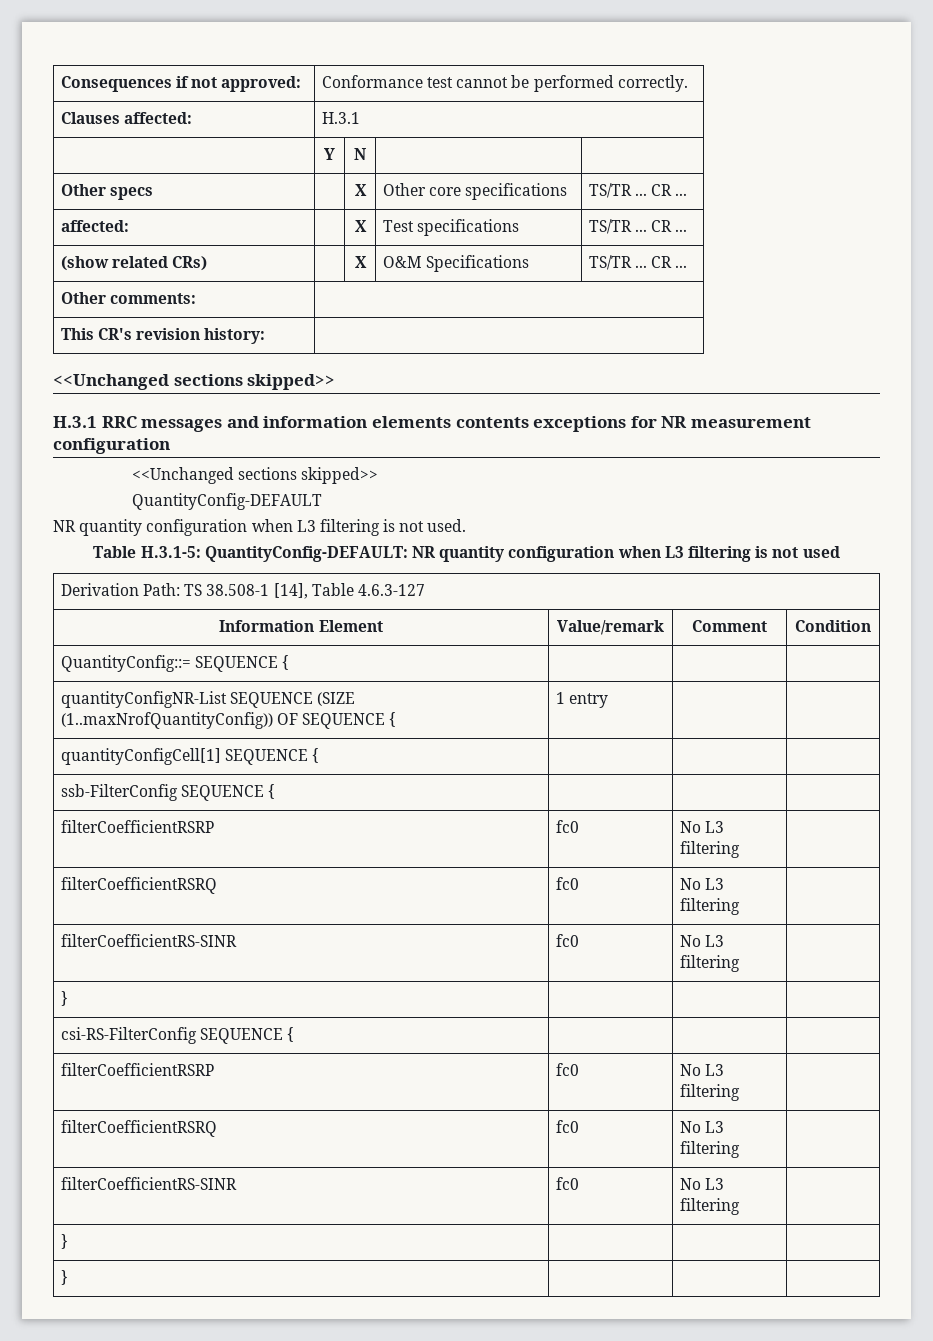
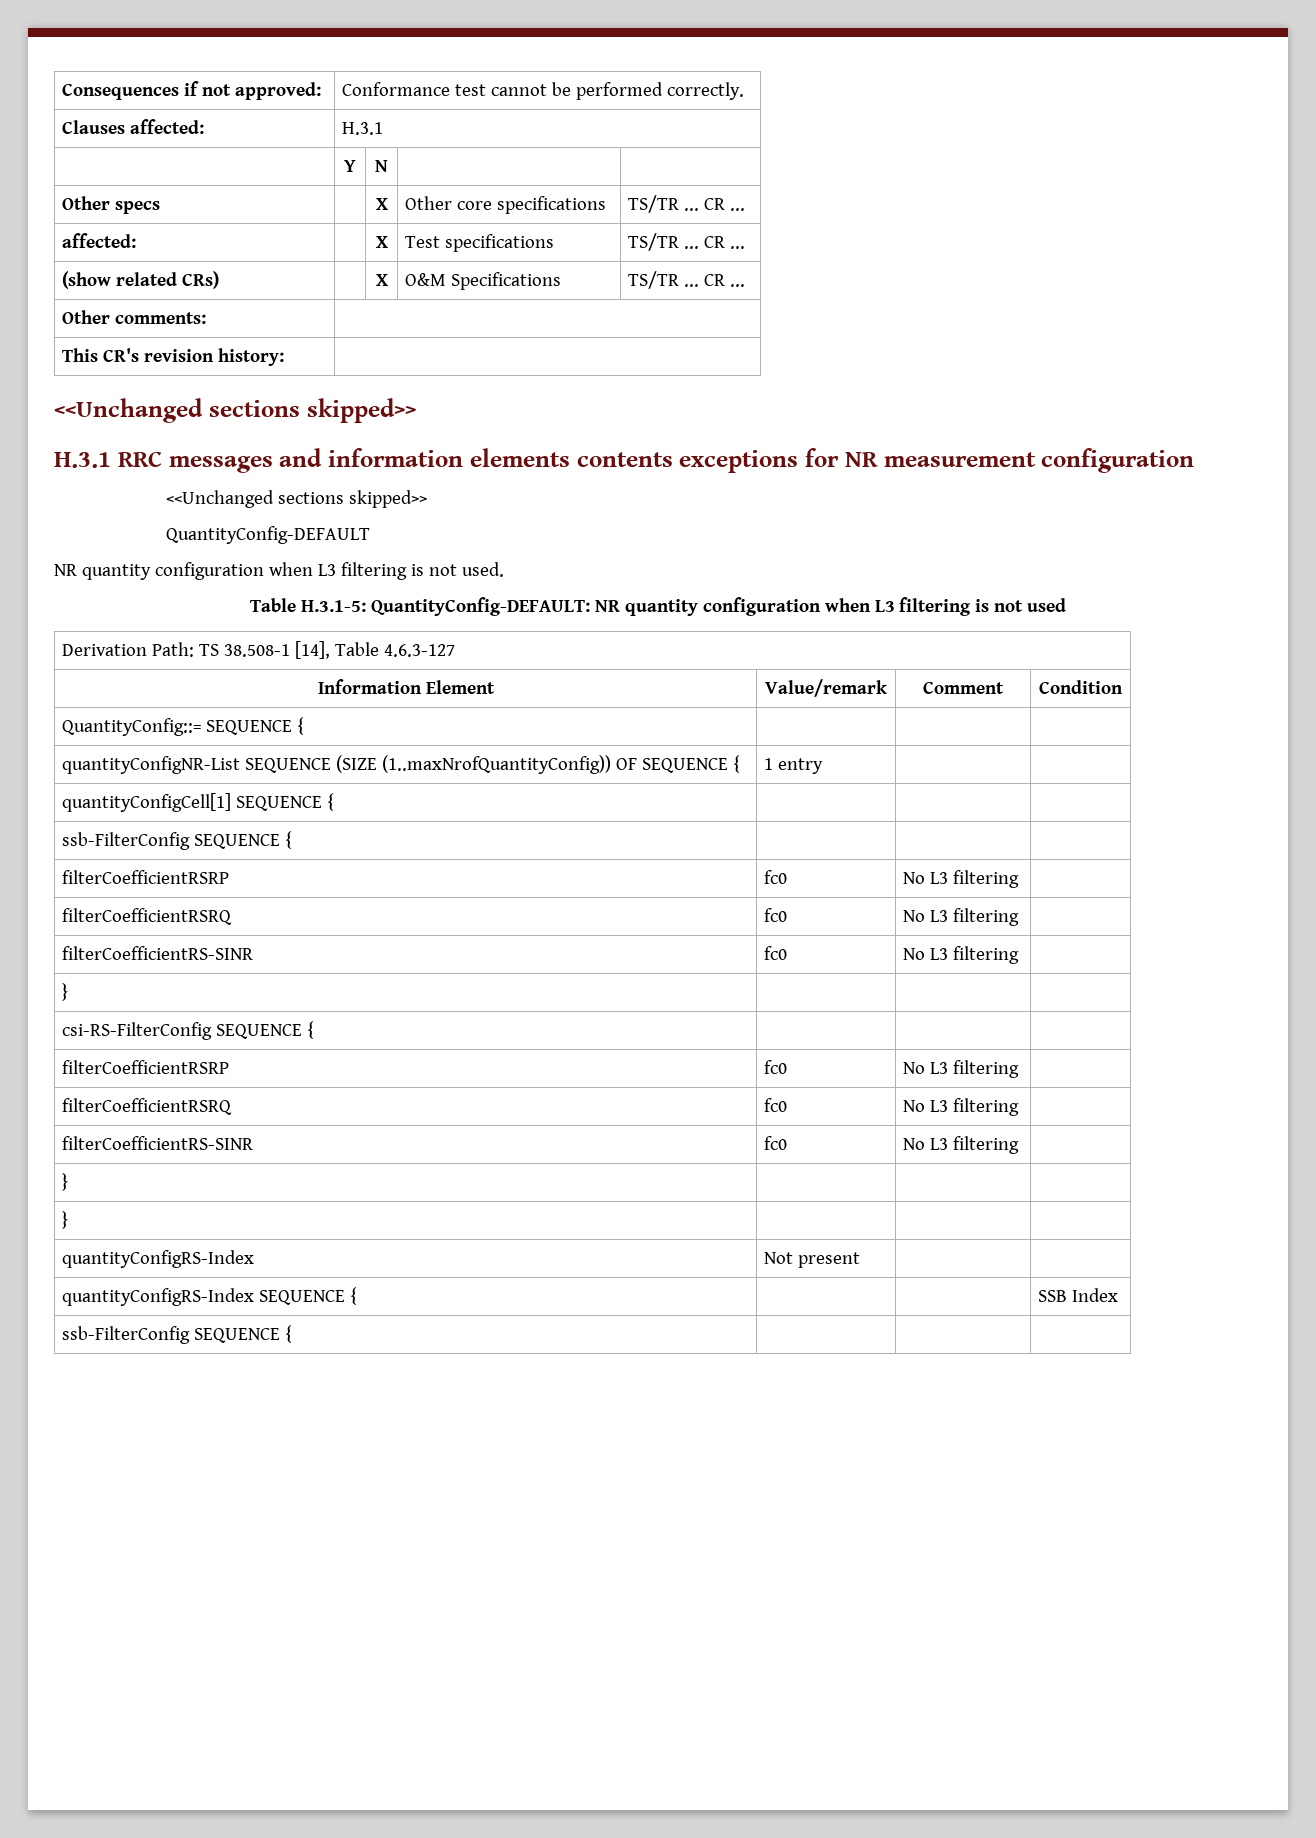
(68, 1277) none -> [61,1250,254,1268] [763,1252,860,1268] [61,1287,357,1306] [1037,1288,1118,1302] [61,1325,292,1344] // quantityConfigRS-Index | Not present | | // quantityConfigRS-Index SEQUENCE { | | | SSB Index // ssb-FilterConfig SEQUENCE { | | |

